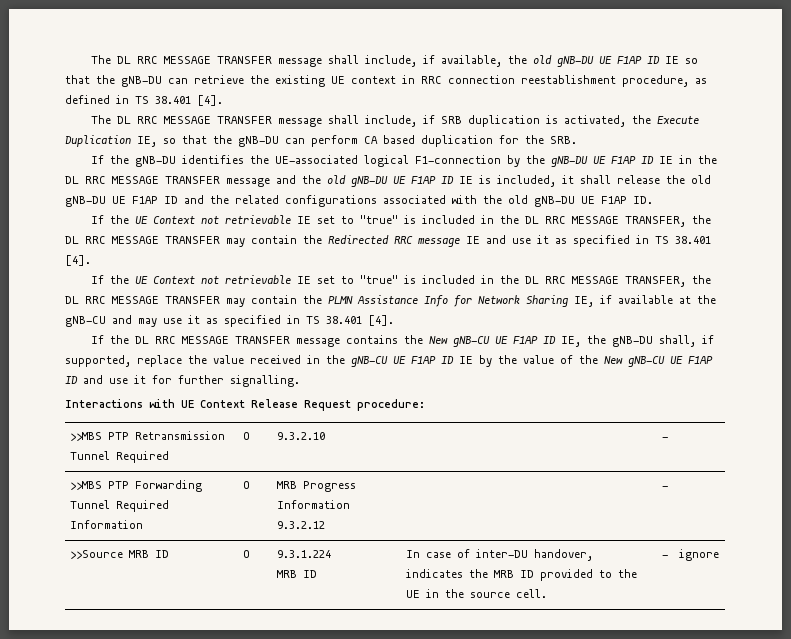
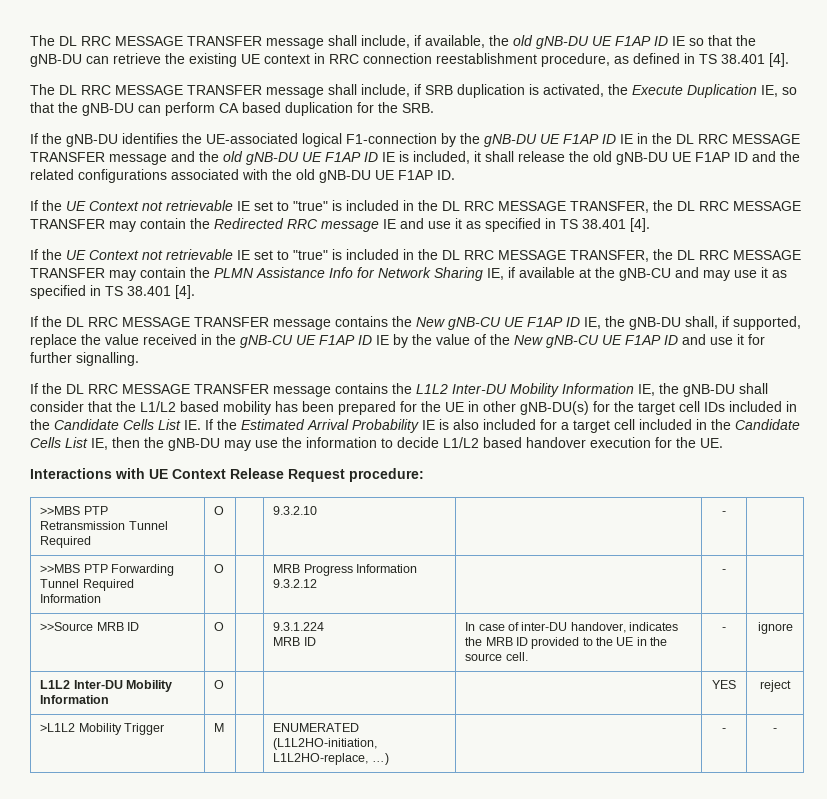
(300, 381) none -> [30,383,768,397] [30,401,797,415] [30,419,800,433] [30,437,723,451] // If the DL RRC MESSAGE TRANSFER message contains the L1L2 Inter-DU Mobility Information IE, the gNB-DU shall consider that the L1/L2 based mobility has been prepared for the UE in other gNB-DU(s) for the target cell IDs included in the Candidate Cells List IE. If the Estimated Arrival Probability IE is also included for a target cell included in the Candidate Cells List IE, then the gNB-DU may use the information to decide L1/L2 based handover execution for the UE.
(719, 555) none -> [40,680,172,692] [40,695,110,704] [214,680,225,689] [712,680,736,689] [760,680,791,692] [40,723,164,735] [214,723,225,732] [273,723,360,732] [273,738,378,750] [273,753,389,765] [722,728,726,732] [773,728,777,732] // L1L2 Inter-DU Mobility Information | O | | | | YES | reject // >L1L2 Mobility Trigger | M | | ENUMERATED (L1L2HO-initiation, L1L2HO-replace, …) | | - | -

